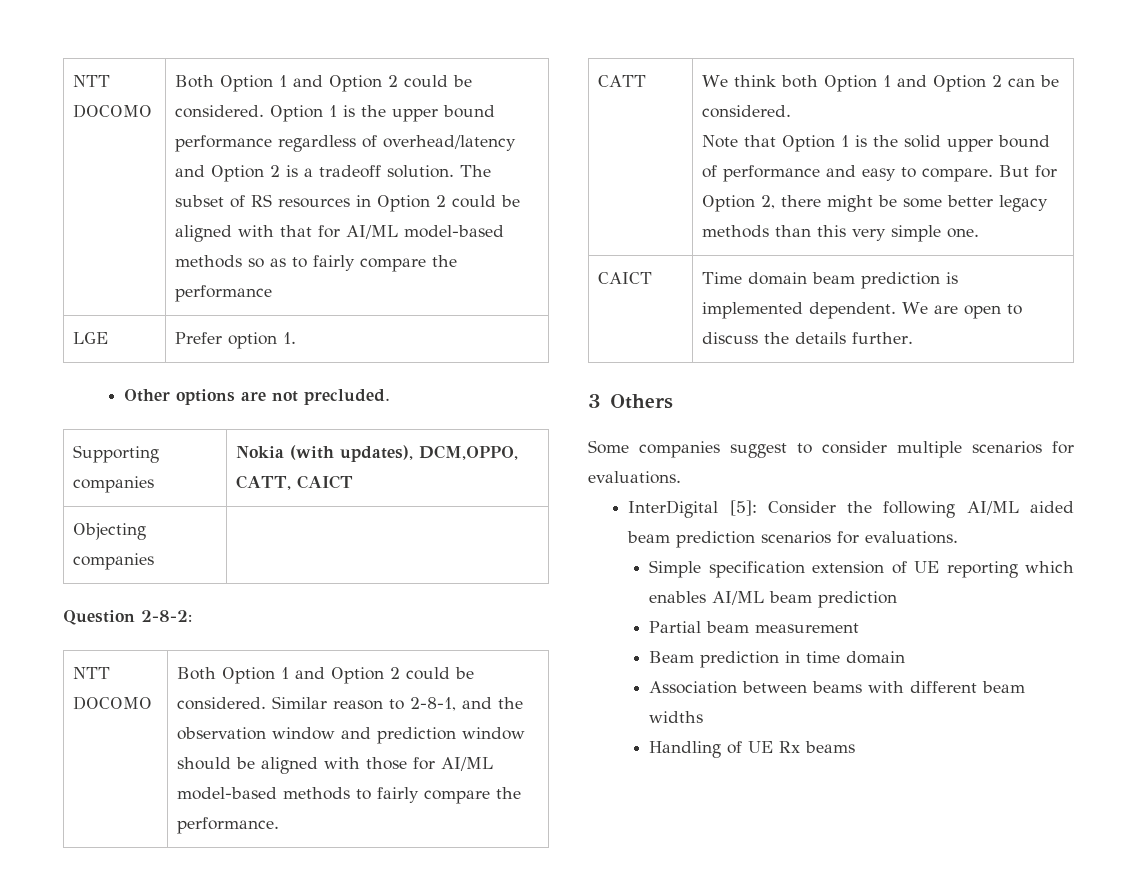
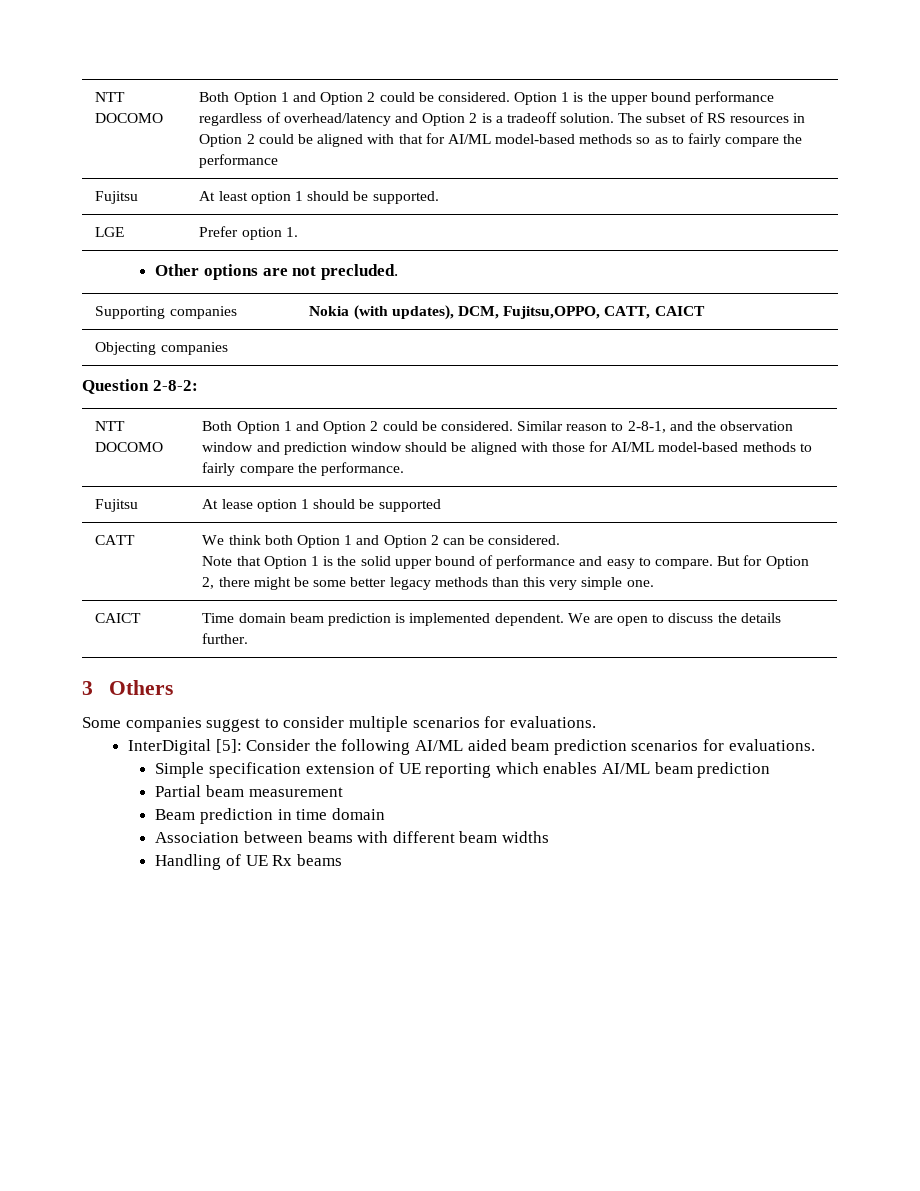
(273, 293) none -> [95,191,139,204] [199,191,439,204] // Fujitsu | At least option 1 should be supported.
[419,445,519,460] DCM,OPPO, -> [457,306,601,319] DCM, Fujitsu,OPPO,
(280, 825) none -> [95,499,139,512] [202,499,441,512] // Fujitsu | At lease option 1 should be supported

